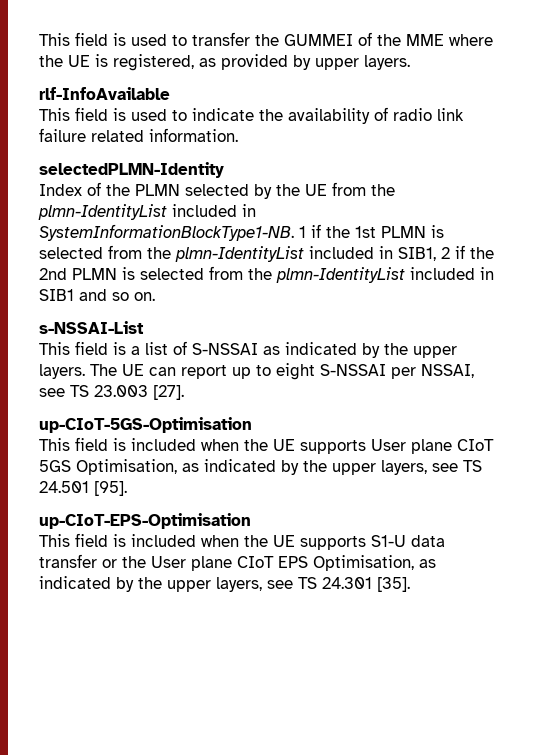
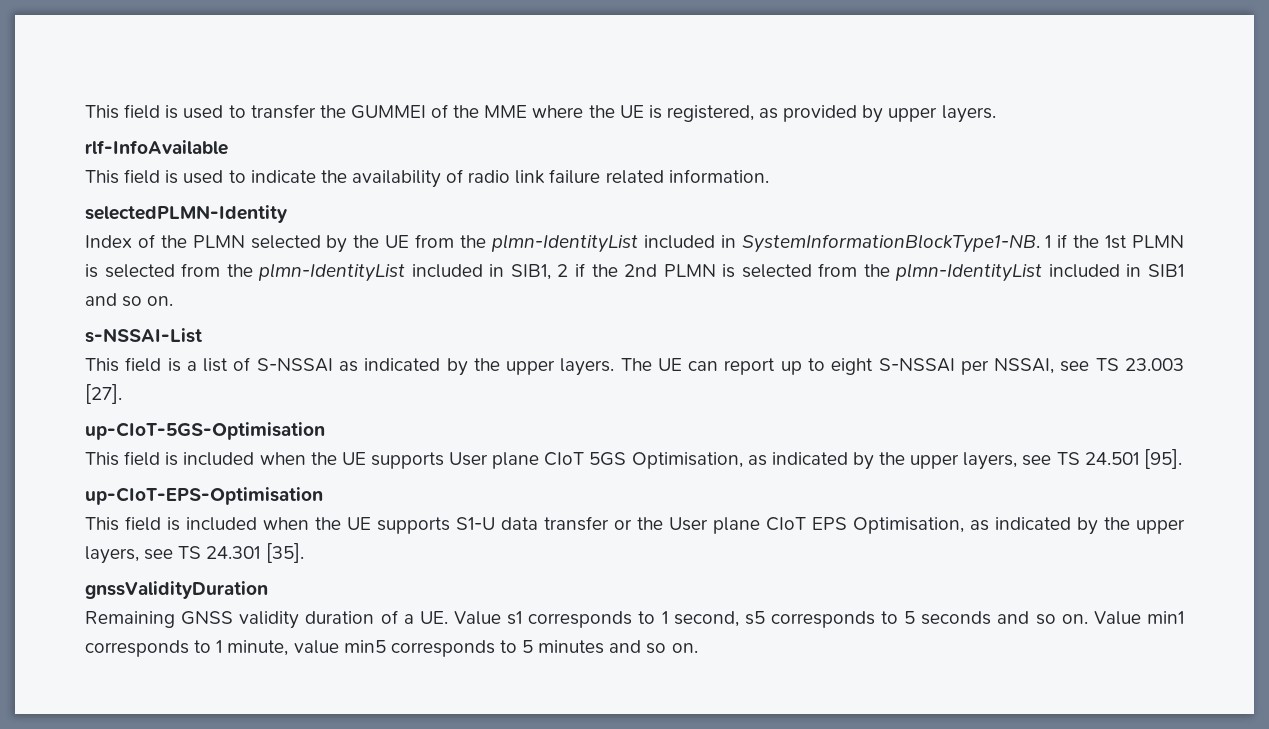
(410, 584) none -> [85,581,268,599] [85,610,1184,629] [85,640,698,657] // gnssValidityDuration // Remaining GNSS validity duration of a UE. Value s1 corresponds to 1 second, s5 corresponds to 5 seconds and so on. Value min1 corresponds to 1 minute, value min5 corresponds to 5 minutes and so on.

